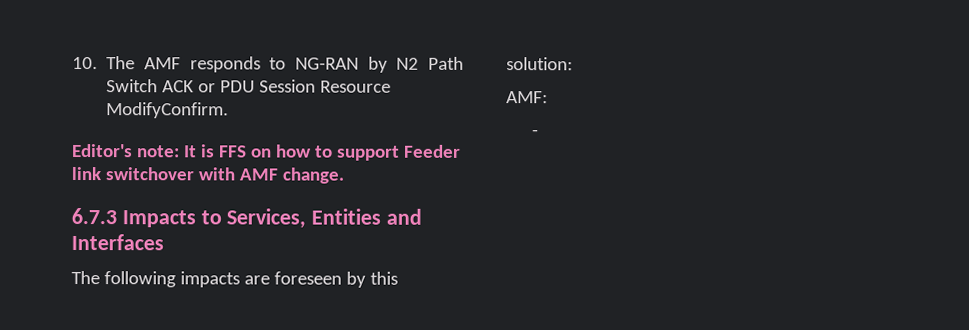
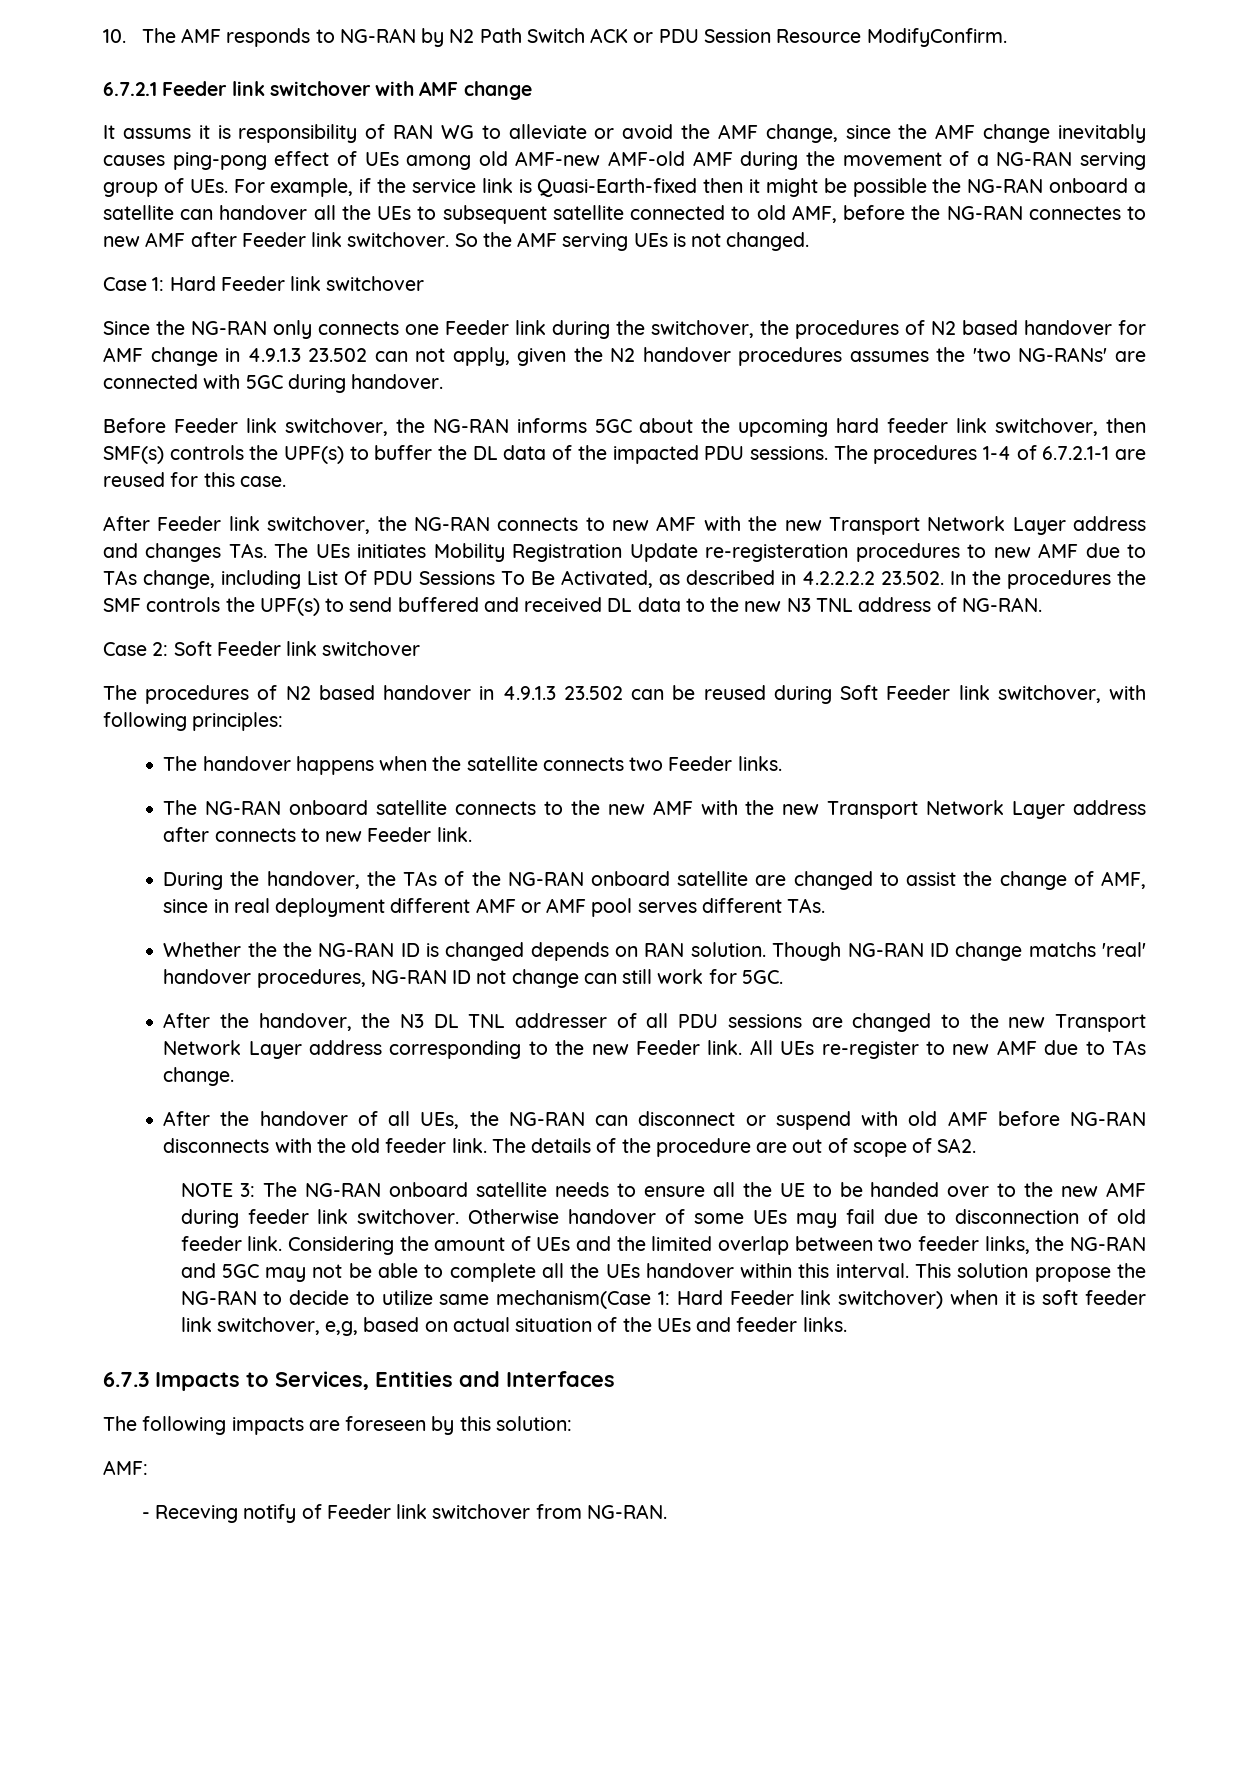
[72,143,400,161] Editor's note: It is FFS on how to support -> [103,82,157,96] 6.7.2.1
[281,167,344,184] change. -> [463,81,532,100] [103,124,1147,143] [103,151,1146,170] [103,178,1147,197] [103,205,1146,224] [103,232,810,251] [103,276,425,291] [103,320,1146,339] [103,347,1146,366] [103,374,444,393] [103,418,1146,437] [103,445,1147,464] [103,472,286,487] [103,516,1146,535] [103,543,1147,562] [103,570,1146,589] [103,597,1042,616] [103,641,421,656] [103,685,1147,704] [103,712,284,731] [163,756,782,775] [163,800,1146,819] [163,827,472,842] [163,871,1146,890] [163,898,826,917] [163,942,1146,961] [163,969,783,988] [163,1013,1146,1032] [163,1040,1147,1059] [163,1067,235,1086] [163,1111,1146,1130] [163,1138,977,1157] [180,1182,1146,1197] [180,1209,1146,1228] [180,1236,1146,1255] [180,1263,1146,1282] [180,1290,1146,1309] [180,1317,847,1336] change // It assums it is responsibility of RAN WG to alleviate or avoid the AMF change, since the AMF change inevitably causes ping-pong effect of UEs among old AMF-new AMF-old AMF during the movement of a NG-RAN serving group of UEs. For example, if the service link is Quasi-Earth-fixed then it might be possible the NG-RAN onboard a satellite can handover all the UEs to subsequent satellite connected to old AMF, before the NG-RAN connectes to new AMF after Feeder link switchover. So the AMF serving UEs is not changed. // Case 1: Hard Feeder link switchover // Since the NG-RAN only connects one Feeder link during the switchover, the procedures of N2 based handover for AMF change in 4.9.1.3 23.502 can not apply, given the N2 handover procedures assumes the 'two NG-RANs' are connected with 5GC during handover. // Before Feeder link switchover, the NG-RAN informs 5GC about the upcoming hard feeder link switchover, then SMF(s) controls the UPF(s) to buffer the DL data of the impacted PDU sessions. The procedures 1-4 of 6.7.2.1-1 are reused for this case. // After Feeder link switchover, the NG-RAN connects to new AMF with the new Transport Network Layer address and changes TAs. The UEs initiates Mobility Registration Update re-registeration procedures to new AMF due to TAs change, including List Of PDU Sessions To Be Activated, as described in 4.2.2.2.2 23.502. In the procedures the SMF controls the UPF(s) to send buffered and received DL data to the new N3 TNL address of NG-RAN. // Case 2: Soft Feeder link switchover // The procedures of N2 based handover in 4.9.1.3 23.502 can be reused during Soft Feeder link switchover, with following principles: // The handover happens when the satellite connects two Feeder links. // The NG-RAN onboard satellite connects to the new AMF with the new Transport Network Layer address after connects to new Feeder link. // During the handover, the TAs of the NG-RAN onboard satellite are changed to assist the change of AMF, since in real deployment different AMF or AMF pool serves different TAs. // Whether the the NG-RAN ID is changed depends on RAN solution. Though NG-RAN ID change matchs 'real' handover procedures, NG-RAN ID not change can still work for 5GC. // After the handover, the N3 DL TNL addresser of all PDU sessions are changed to the new Transport Network Layer address corresponding to the new Feeder link. All UEs re-register to new AMF due to TAs change. // After the handover of all UEs, the NG-RAN can disconnect or suspend with old AMF before NG-RAN disconnects with the old feeder link. The details of the procedure are out of scope of SA2. // NOTE 3: The NG-RAN onboard satellite needs to ensure all the UE to be handed over to the new AMF during feeder link switchover. Otherwise handover of some UEs may fail due to disconnection of old feeder link. Considering the amount of UEs and the limited overlap between two feeder links, the NG-RAN and 5GC may not be able to complete all the UEs handover within this interval. This solution propose the NG-RAN to decide to utilize same mechanism(Case 1: Hard Feeder link switchover) when it is soft feeder link switchover, e,g, based on actual situation of the UEs and feeder links.
(540, 133) none -> [155,1504,667,1523] Receving notify of Feeder link switchover from NG-RAN.

